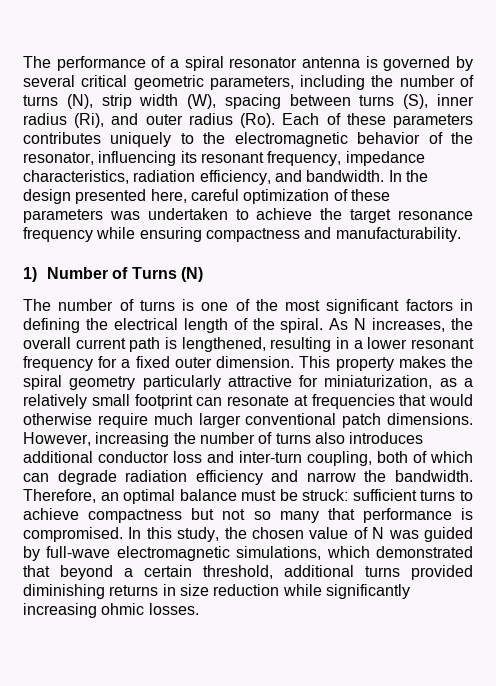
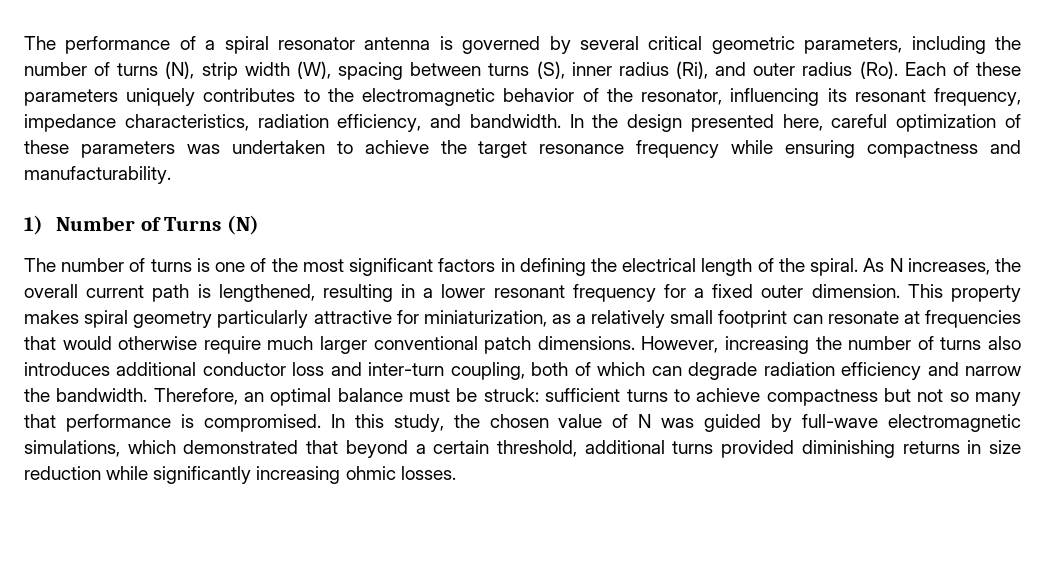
[23,132,172,147] contributes uniquely -> [126,88,296,106] uniquely contributes
[451,356,474,368] the -> (79, 317) none

